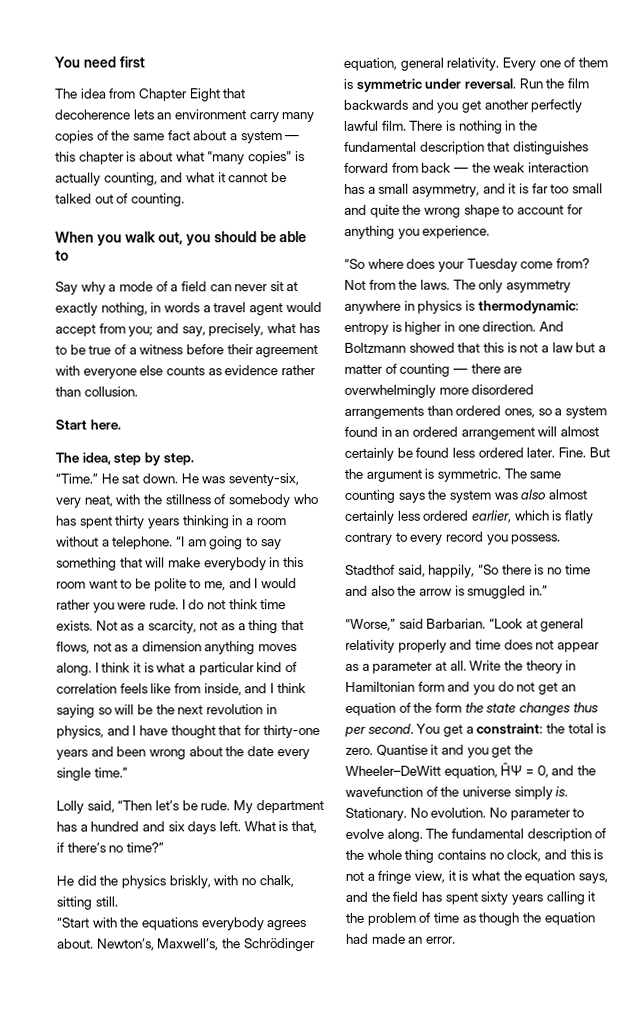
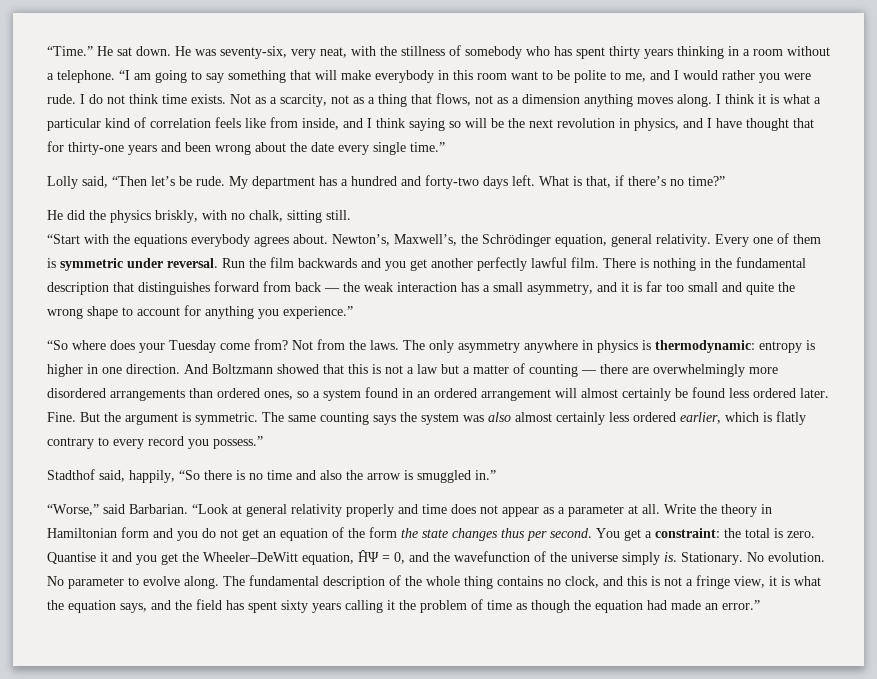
[54,56,145,68] [54,88,246,102] [55,109,316,123] [55,130,301,144] [55,151,305,165] [55,172,287,186] [55,193,185,207] [55,231,308,246] [55,250,69,261] [55,281,299,295] [55,301,322,316] [55,322,320,337] [55,344,319,358] [55,365,316,379] [55,386,138,397] [55,419,121,430] [55,452,194,466] You need first // The idea from Chapter Eight that decoherence lets an environment carry many copies of the same fact about a system — this chapter is about what "many copies" is actually counting, and what it cannot be talked out of counting. // When you walk out, you should be able to // Say why a mode of a field can never sit at exactly nothing, in words a travel agent would accept from you; and say, precisely, what has to be true of a witness before their agreement with everyone else counts as evidence rather than collusion. // Start here. // The idea, step by step. // -> (47, 51) none
[167,821,185,832] six -> [425,175,479,189] forty-two
[422,225,491,239] experience. -> [283,306,353,319] experience.”
[511,534,562,545] possess. -> [213,436,263,449] possess.”
[425,936,456,944] error. -> [722,600,760,610] error.”

